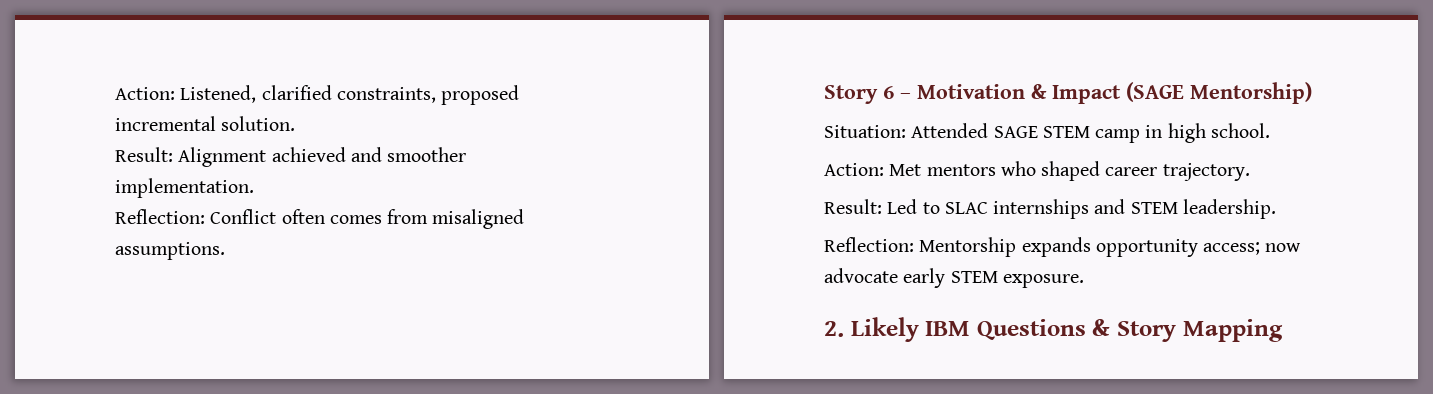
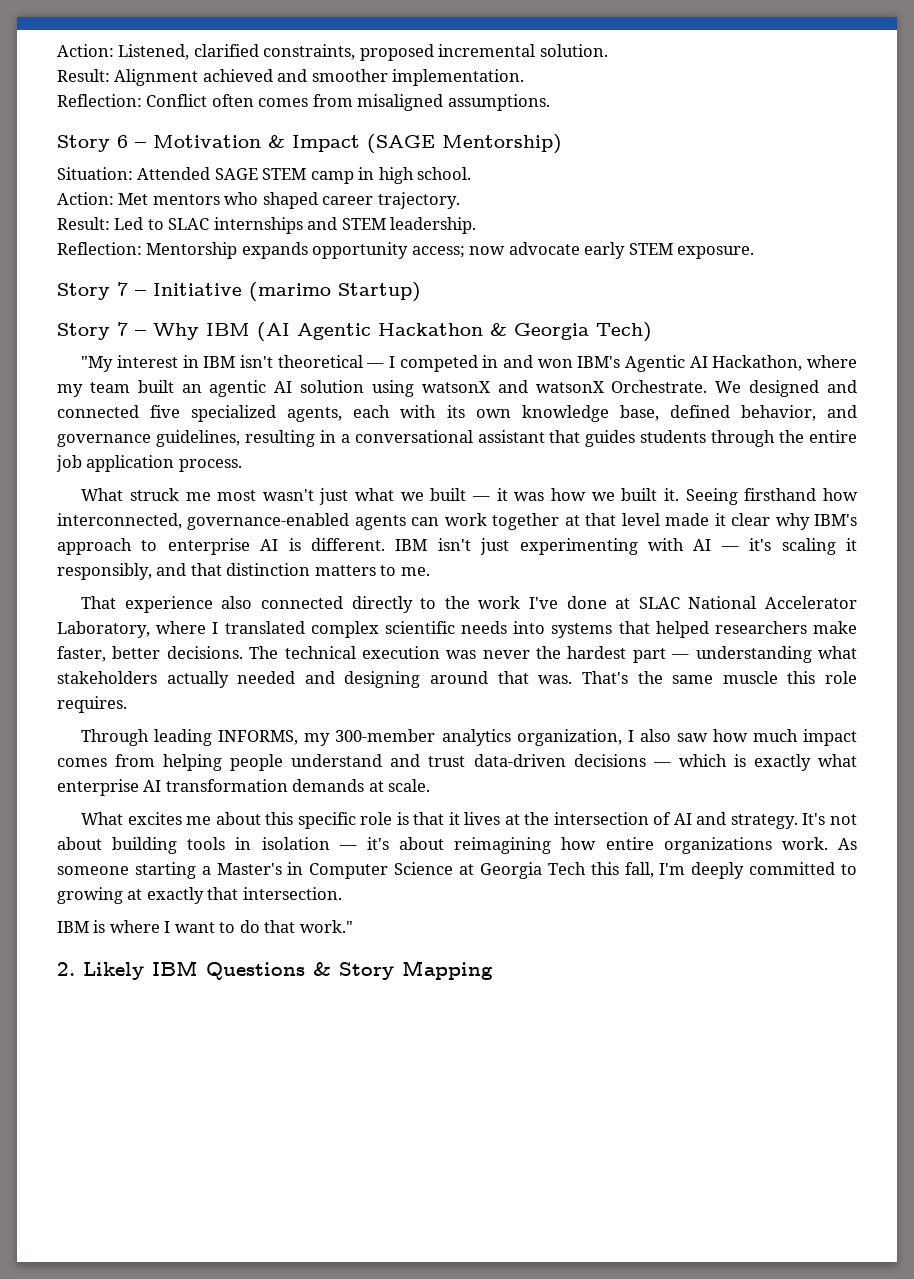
(1084, 281) none -> [57,282,421,302] [57,322,652,342] [81,355,858,372] [57,380,857,397] [57,405,857,422] [57,430,857,447] [56,455,242,472] [81,488,858,505] [57,513,857,530] [57,538,857,555] [57,563,430,580] [81,596,858,613] [57,621,857,638] [57,646,857,663] [57,671,858,688] [57,696,127,713] [81,729,857,746] [57,754,858,771] [57,779,431,796] [81,812,857,829] [57,837,857,854] [57,862,858,879] [57,887,342,904] [57,920,353,933] // Story 7 – Initiative (marimo Startup) // Story 7 – Why IBM (AI Agentic Hackathon & Georgia Tech) // "My interest in IBM isn't theoretical — I competed in and won IBM's Agentic AI Hackathon, where my team built an agentic AI solution using watsonX and watsonX Orchestrate. We designed and connected five specialized agents, each with its own knowledge base, defined behavior, and governance guidelines, resulting in a conversational assistant that guides students through the entire job application process. // What struck me most wasn't just what we built — it was how we built it. Seeing firsthand how interconnected, governance-enabled agents can work together at that level made it clear why IBM's approach to enterprise AI is different. IBM isn't just experimenting with AI — it's scaling it responsibly, and that distinction matters to me. // That experience also connected directly to the work I've done at SLAC National Accelerator Laboratory, where I translated complex scientific needs into systems that helped researchers make faster, better decisions. The technical execution was never the hardest part — understanding what stakeholders actually needed and designing around that was. That's the same muscle this role requires. // Through leading INFORMS, my 300-member analytics organization, I also saw how much impact comes from helping people understand and trust data-driven decisions — which is exactly what enterprise AI transformation demands at scale. // What excites me about this specific role is that it lives at the intersection of AI and strategy. It's not about building tools in isolation — it's about reimagining how entire organizations work. As someone starting a Master's in Computer Science at Georgia Tech this fall, I'm deeply committed to growing at exactly that intersection. // IBM is where I want to do that work."

